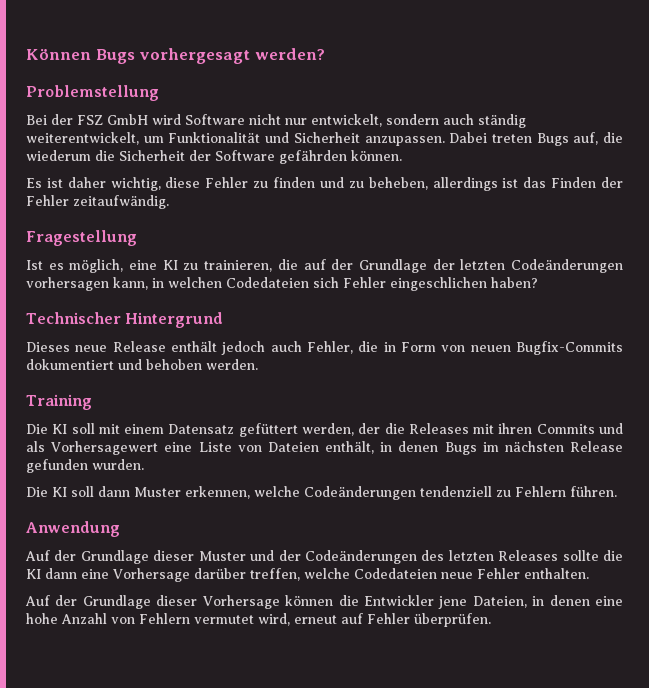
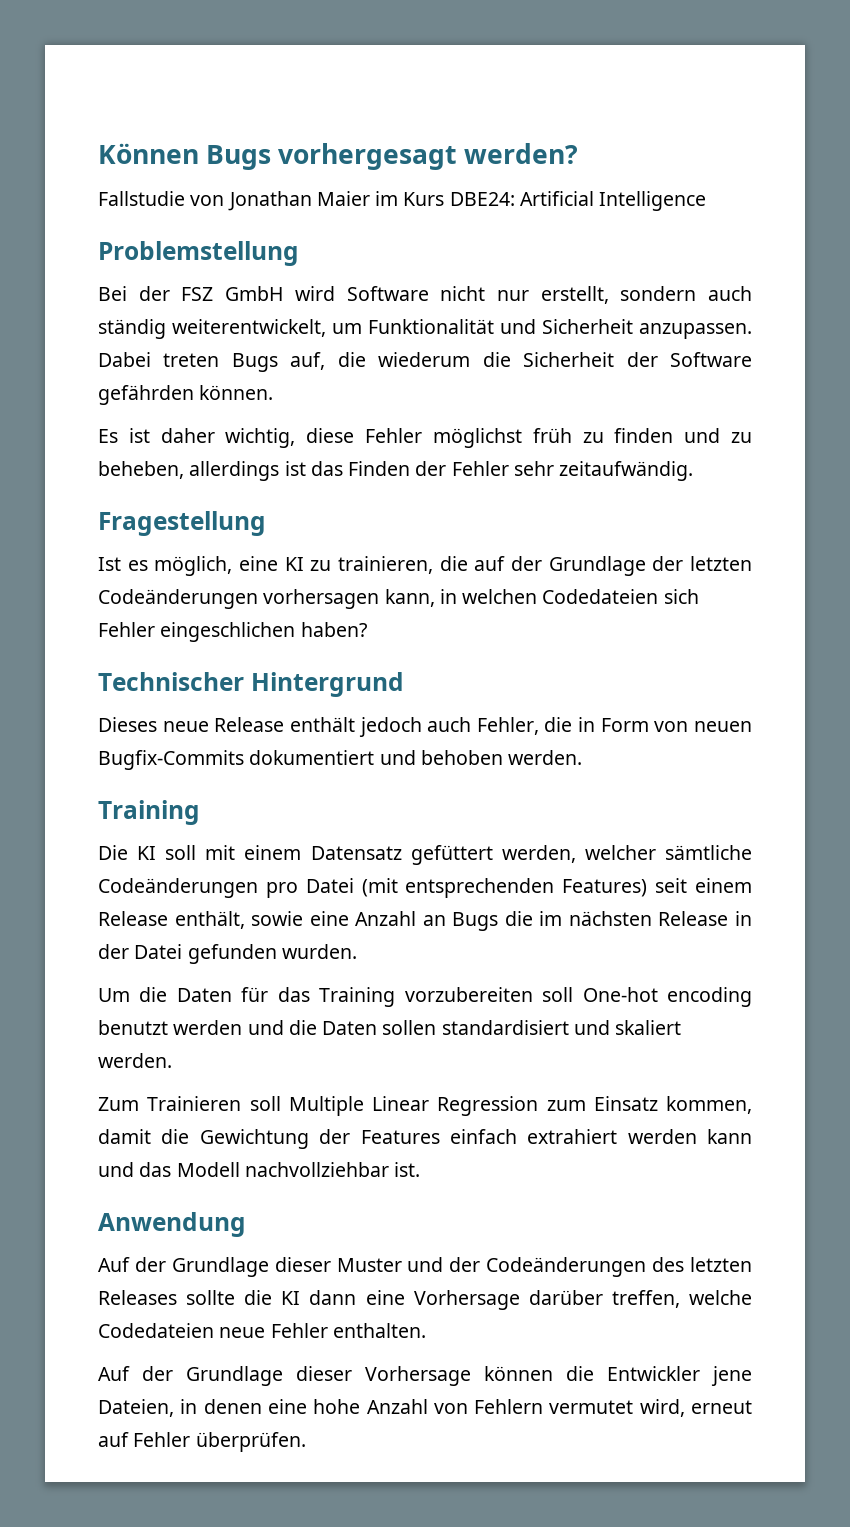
(325, 54) none -> [98,191,707,211] // Fallstudie von Jonathan Maier im Kurs DBE24: Artificial Intelligence
[311,114,382,127] entwickelt, -> [540,286,609,304] erstellt,
(249, 182) none -> [432,428,572,448] möglichst früh
(69, 200) none -> [513,461,554,476] sehr
[358,423,623,434] [26,441,623,455] [26,459,144,473] [26,486,617,500] der die Releases mit ihren Commits und als Vorhersagewert eine Liste von Dateien enthält, in denen Bugs im nächsten Release gefunden wurden. // Die KI soll dann Muster erkennen, welche Codeänderungen tendenziell zu Fehlern führen. -> [584,845,752,860] [98,878,752,898] [98,911,752,931] [98,944,357,964] [98,987,753,1007] [98,1020,682,1035] [98,1053,172,1068] [98,1096,752,1116] [98,1129,752,1149] [98,1162,421,1177] welcher sämtliche Codeänderungen pro Datei (mit entsprechenden Features) seit einem Release enthält, sowie eine Anzahl an Bugs die im nächsten Release in der Datei gefunden wurden. // Um die Daten für das Training vorzubereiten soll One-hot encoding benutzt werden und die Daten sollen standardisiert und skaliert werden. // Zum Trainieren soll Multiple Linear Regression zum Einsatz kommen, damit die Gewichtung der Features einfach extrahiert werden kann und das Modell nachvollziehbar ist.

